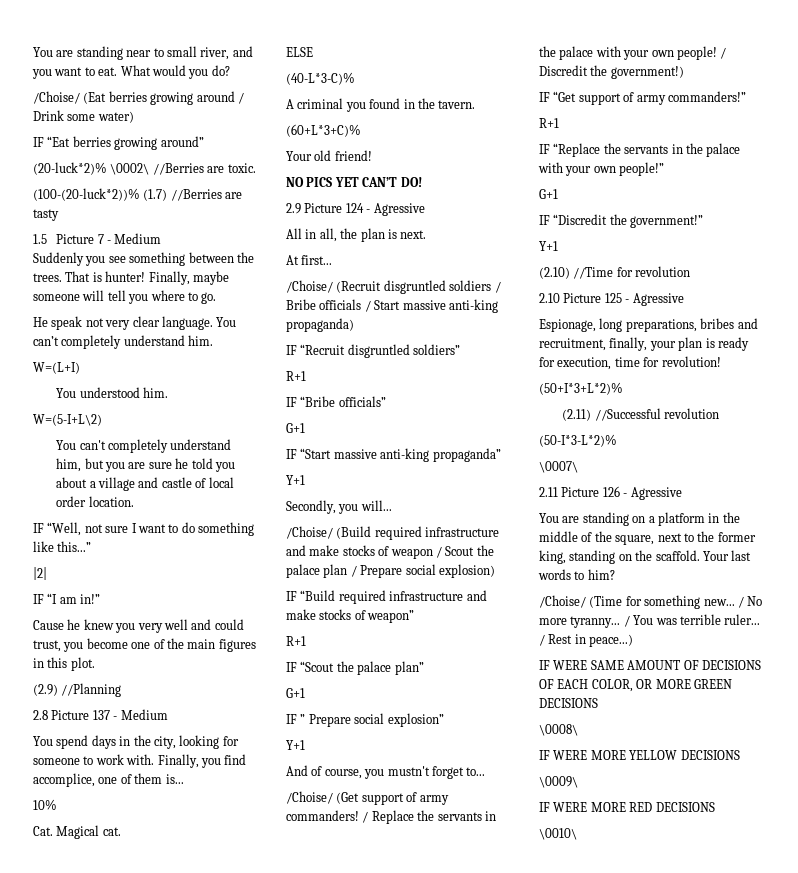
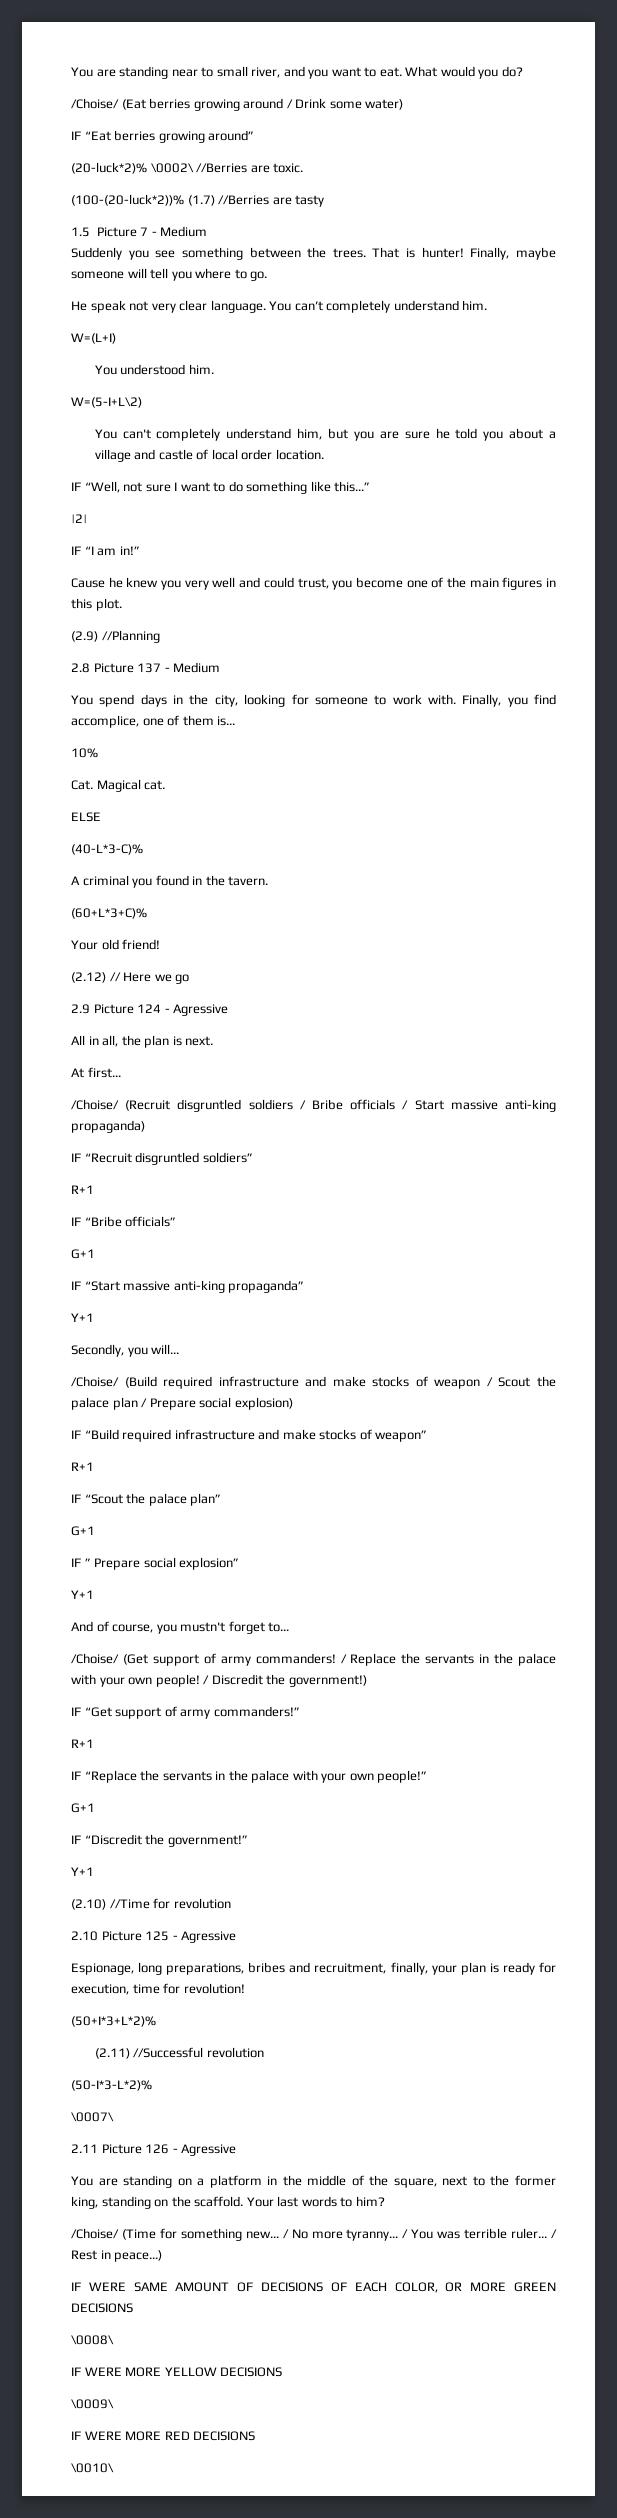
[286,177,422,187] NO PICS YET CAN’T DO! -> [71,972,190,984] (2.12) // Here we go

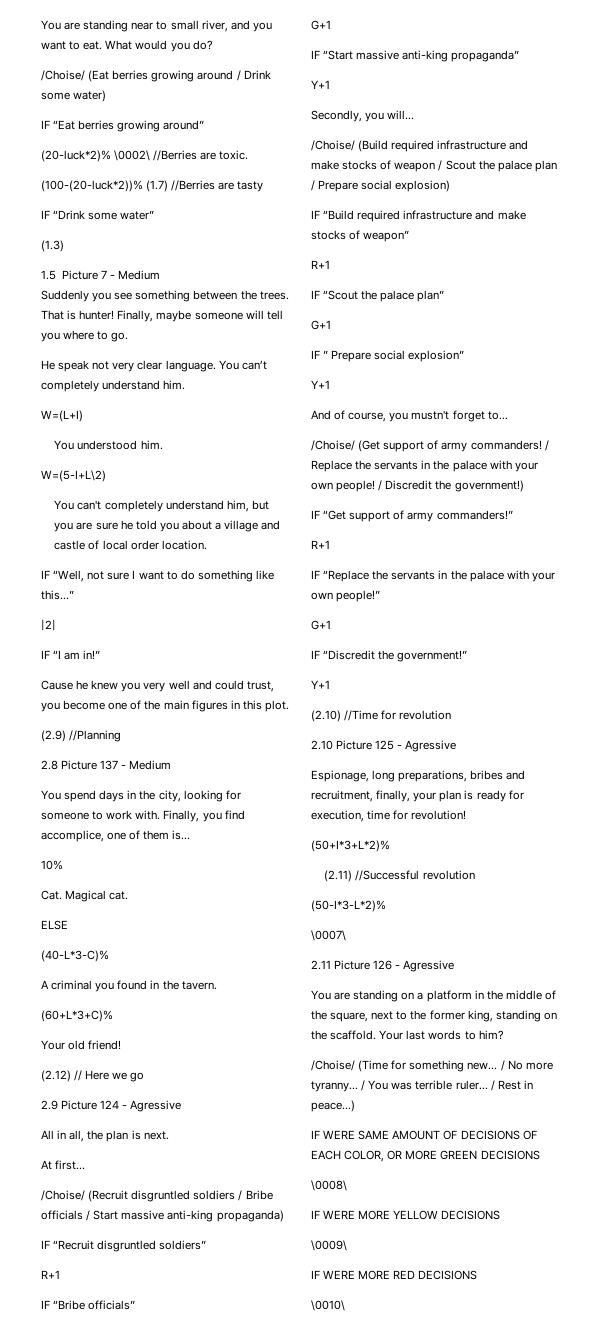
(325, 201) none -> [41,210,155,220] [41,240,64,252] // IF “Drink some water” // (1.3)

